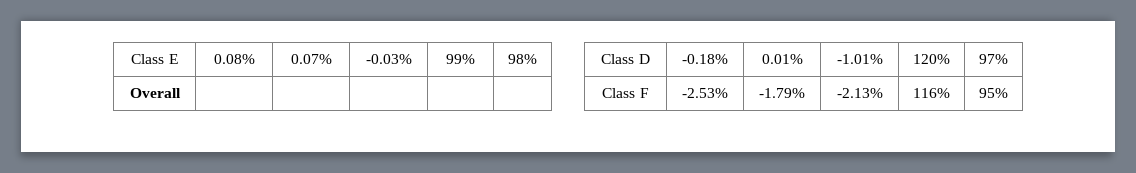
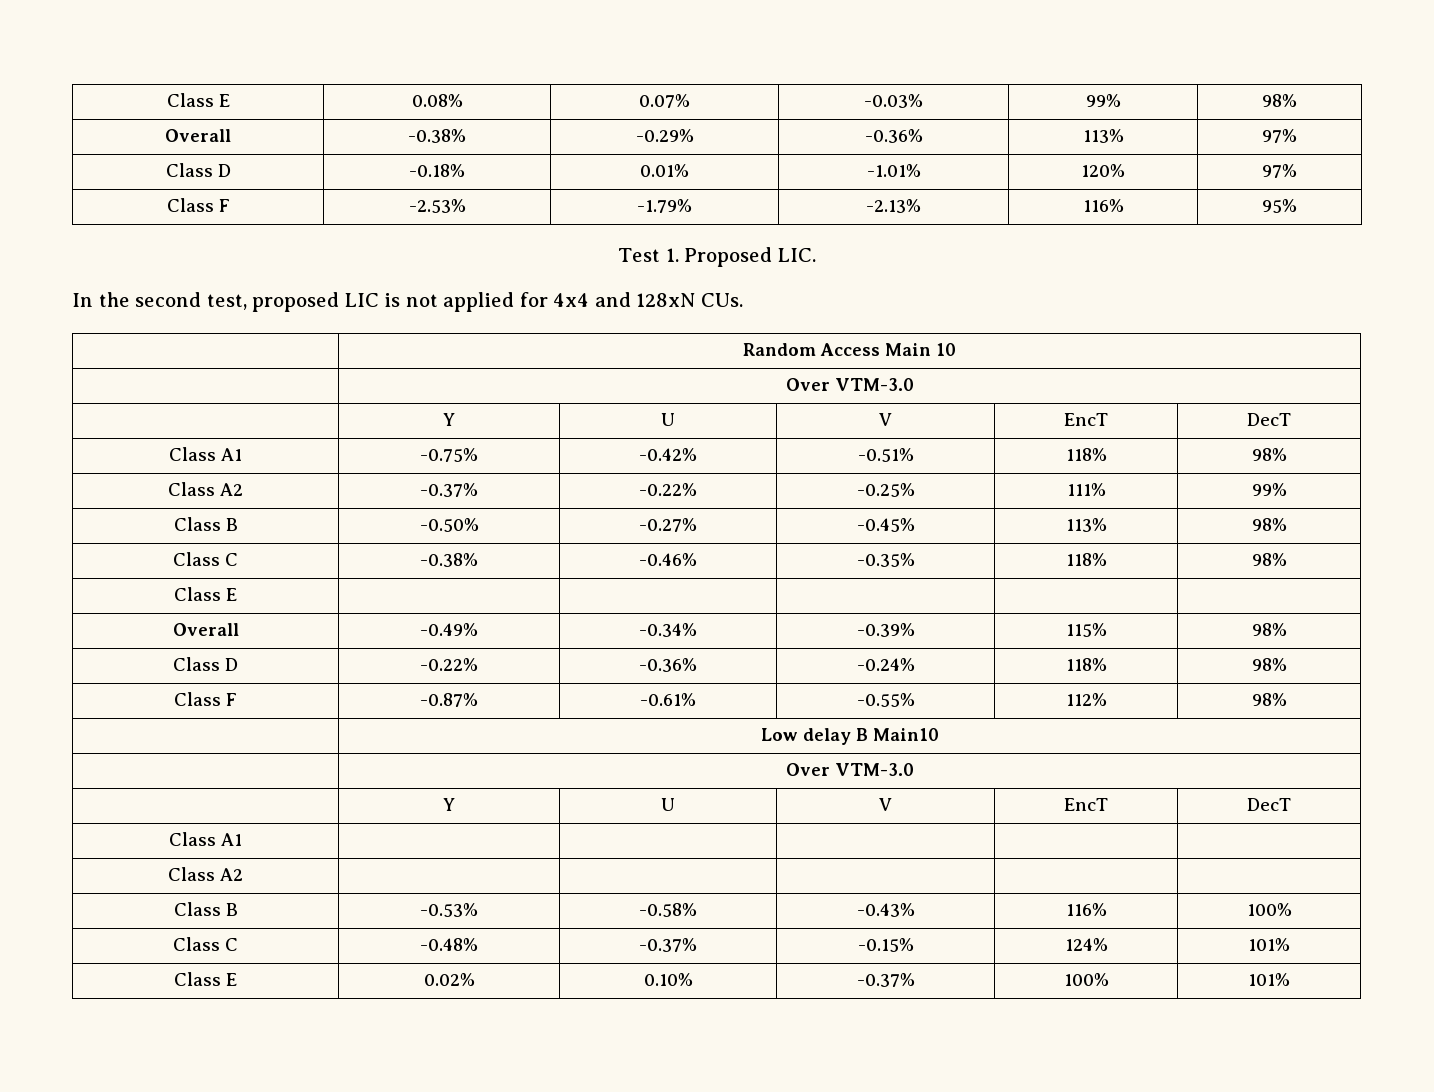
(181, 93) | | | | -> [408,129,466,143] [635,129,694,142] [864,129,923,143] [1082,129,1124,143] [1262,129,1297,143] -0.38% | -0.29% | -0.36% | 113% | 97%
(1008, 93) none -> [618,247,816,267] [72,292,743,312] [743,343,956,356] [785,378,914,391] [443,413,455,426] [661,413,675,426] [879,413,892,426] [1064,413,1108,426] [1247,413,1291,426] [169,447,242,461] [420,448,478,462] [639,448,697,461] [857,448,914,462] [1065,448,1107,461] [1251,448,1287,461] [168,482,243,496] [420,483,478,497] [639,483,697,496] [856,483,915,497] [1066,483,1106,496] [1251,483,1287,496] [173,517,238,531] [419,518,479,532] [639,518,697,532] [856,518,915,532] [1065,518,1107,532] [1251,518,1287,531] [173,552,238,566] [420,553,478,567] [639,553,697,566] [856,553,915,567] [1065,553,1107,566] [1251,553,1287,566] [174,587,237,601] [172,623,239,636] [420,623,478,636] [639,623,697,637] [856,623,915,637] [1065,623,1107,637] [1251,623,1287,636] [173,657,238,671] [420,658,478,671] [639,658,697,672] [856,658,915,671] [1065,658,1107,671] [1251,658,1287,671] [174,692,237,706] [420,693,478,707] [640,693,696,706] [856,693,915,707] [1065,693,1107,706] [1251,693,1287,706] [760,728,939,745] [785,763,914,776] [443,798,455,811] [661,798,675,811] [879,798,892,811] [1064,798,1108,811] [1247,798,1291,811] [169,832,242,846] [168,867,243,881] [173,902,238,916] [420,903,478,917] [639,903,697,917] [856,903,915,917] [1065,903,1107,916] [1246,903,1292,916] [173,937,238,951] [420,938,478,951] [639,938,697,952] [857,938,914,952] [1064,938,1108,951] [1248,938,1290,951] [174,972,237,986] [423,973,475,986] [643,973,693,986] [856,973,915,987] [1063,973,1109,986] [1248,973,1290,986] // Test 1. Proposed LIC. // In the second test, proposed LIC is not applied for 4x4 and 128xN CUs. // | Random Access Main 10 // | Over VTM-3.0 // | Y | U | V | EncT | DecT // Class A1 | -0.75% | -0.42% | -0.51% | 118% | 98% // Class A2 | -0.37% | -0.22% | -0.25% | 111% | 99% // Class B | -0.50% | -0.27% | -0.45% | 113% | 98% // Class C | -0.38% | -0.46% | -0.35% | 118% | 98% // Class E | | | | | // Overall | -0.49% | -0.34% | -0.39% | 115% | 98% // Class D | -0.22% | -0.36% | -0.24% | 118% | 98% // Class F | -0.87% | -0.61% | -0.55% | 112% | 98% // | Low delay B Main10 // | Over VTM-3.0 // | Y | U | V | EncT | DecT // Class A1 | | | | | // Class A2 | | | | | // Class B | -0.53% | -0.58% | -0.43% | 116% | 100% // Class C | -0.48% | -0.37% | -0.15% | 124% | 101% // Class E | 0.02% | 0.10% | -0.37% | 100% | 101%

